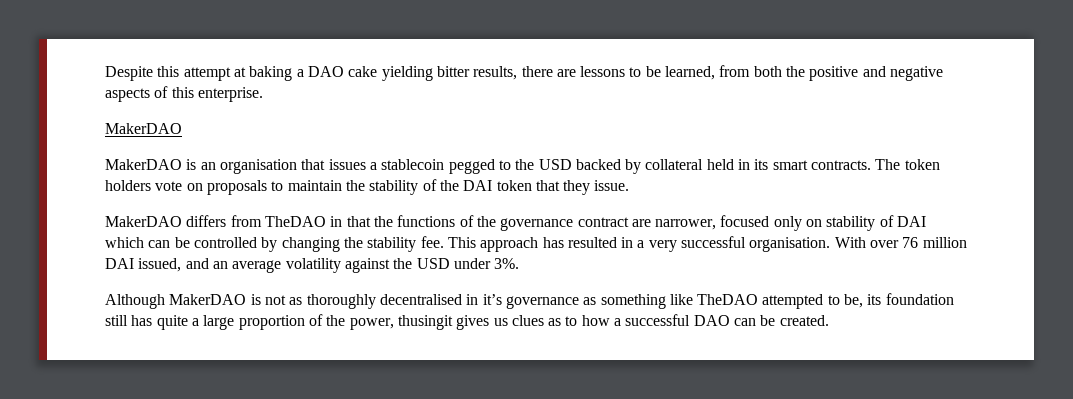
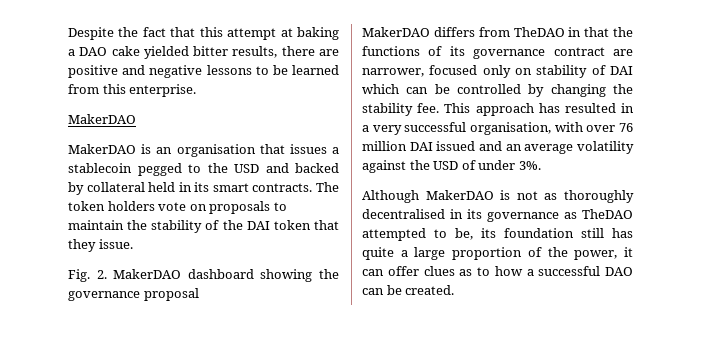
(153, 73) none -> [118,27,196,37] the fact that
[381,66,433,81] yielding -> [143,46,189,59] yielded
[580,65,944,81] [105,86,169,102] lessons to be learned, from both the positive and negative aspects of -> [68,65,339,78] [68,84,99,94] positive and negative lessons to be learned from
(572, 164) none -> [265,163,289,173] and
(630, 185) none -> [68,269,339,282] [68,288,199,301] // Fig. 2. MakerDAO dashboard showing the governance proposal
[476,216,496,227] the -> [449,46,465,56] its
[749,237,866,252] organisation. With -> [470,122,583,135] organisation, with
[138,258,182,272] issued, -> [436,141,476,151] issued
(450, 263) none -> [461,160,476,170] of
[482,294,502,305] it’s -> [467,209,482,219] its
[600,294,693,309] something like -> (577, 215) none
[397,315,508,330] thusingit gives us -> [624,247,633,257] [362,266,419,276] it can offer

